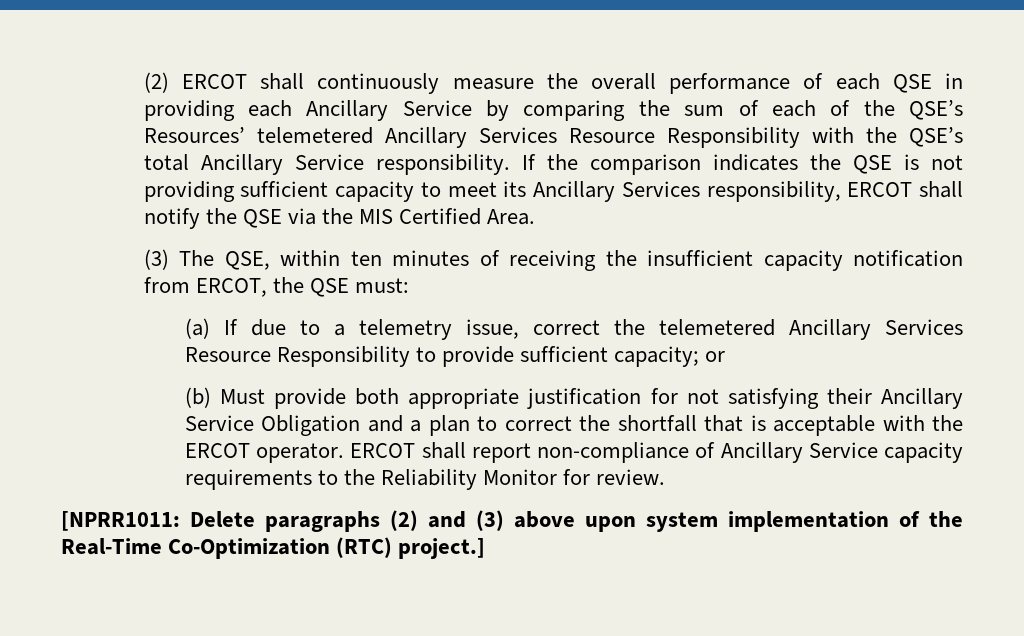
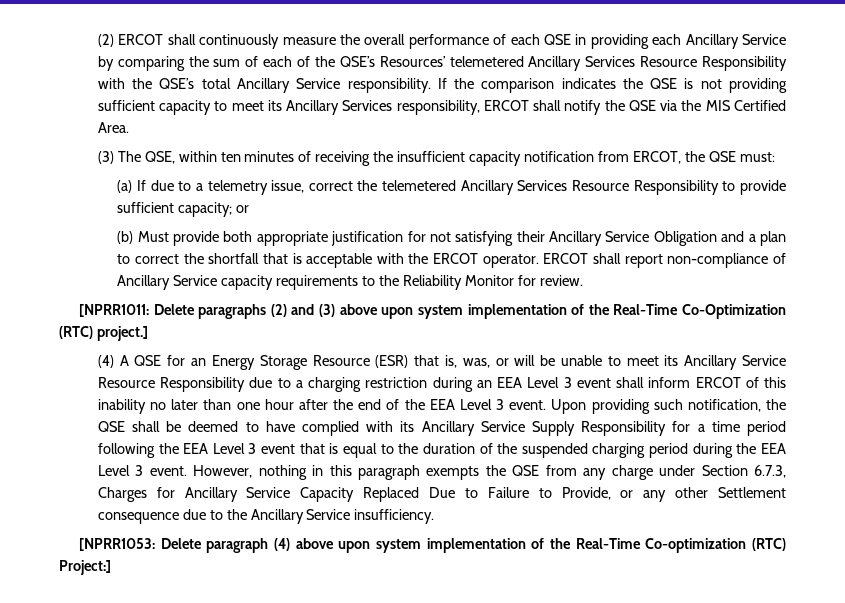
(486, 548) none -> [97,355,787,370] [97,377,786,392] [97,399,786,414] [97,421,787,436] [97,443,786,458] [97,465,787,480] [97,487,786,502] [97,509,435,524] [79,538,786,553] [59,560,111,575] // (4) A QSE for an Energy Storage Resource (ESR) that is, was, or will be unable to meet its Ancillary Service Resource Responsibility due to a charging restriction during an EEA Level 3 event shall inform ERCOT of this inability no later than one hour after the end of the EEA Level 3 event. Upon providing such notification, the QSE shall be deemed to have complied with its Ancillary Service Supply Responsibility for a time period following the EEA Level 3 event that is equal to the duration of the suspended charging period during the EEA Level 3 event. However, nothing in this paragraph exempts the QSE from any charge under Section 6.7.3, Charges for Ancillary Service Capacity Replaced Due to Failure to Provide, or any other Settlement consequence due to the Ancillary Service insufficiency. // [NPRR1053: Delete paragraph (4) above upon system implementation of the Real-Time Co-optimization (RTC) Project:]

